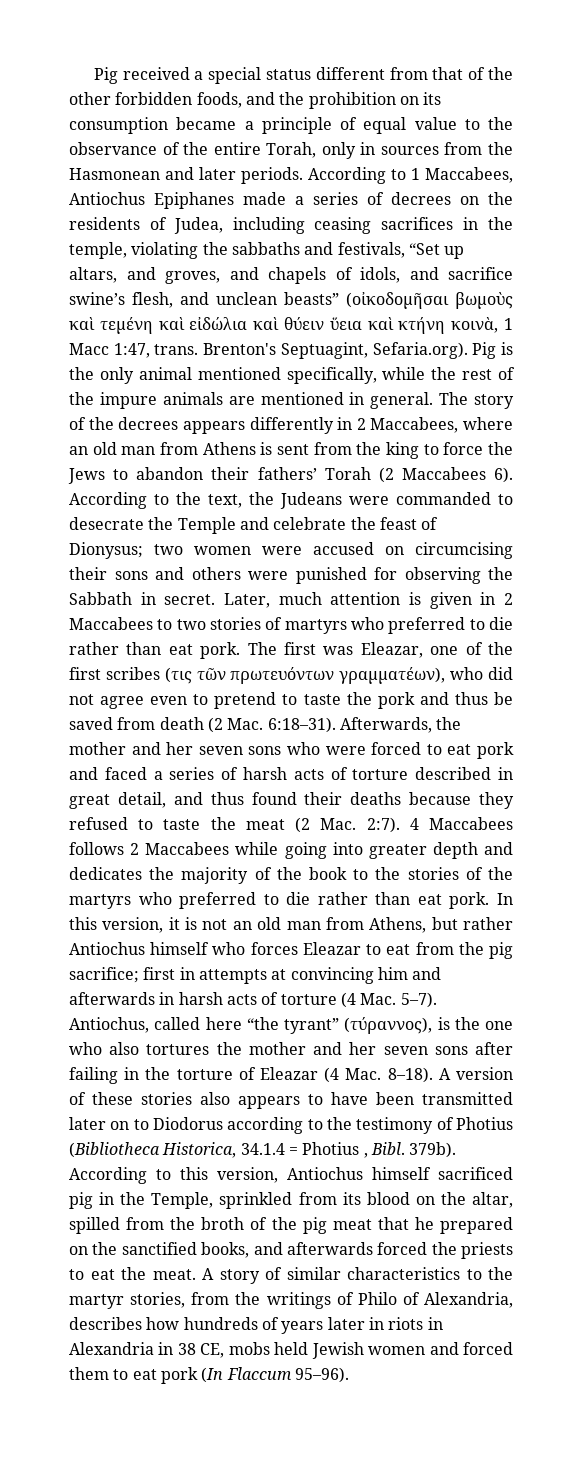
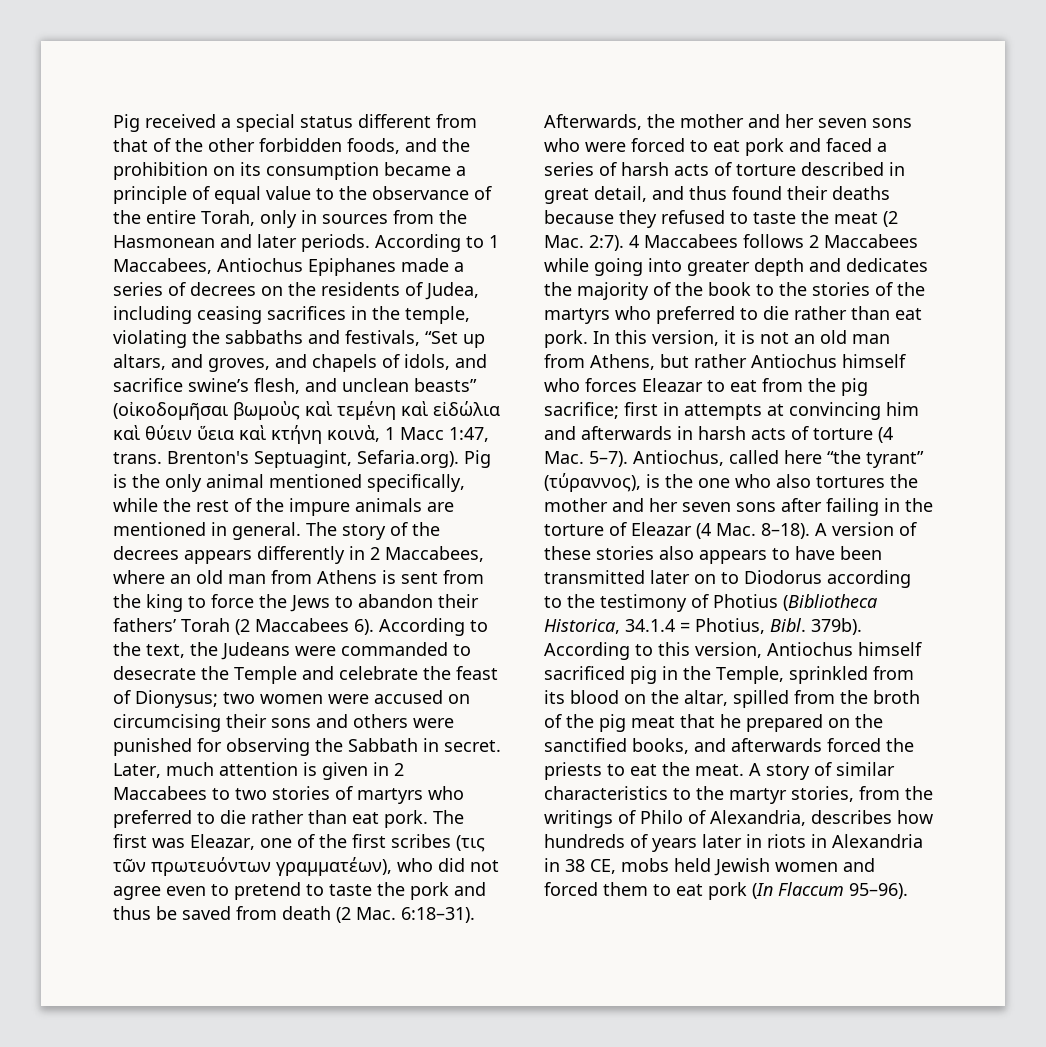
[302,1142,368,1158] Photius , -> [695,618,765,634] Photius,

